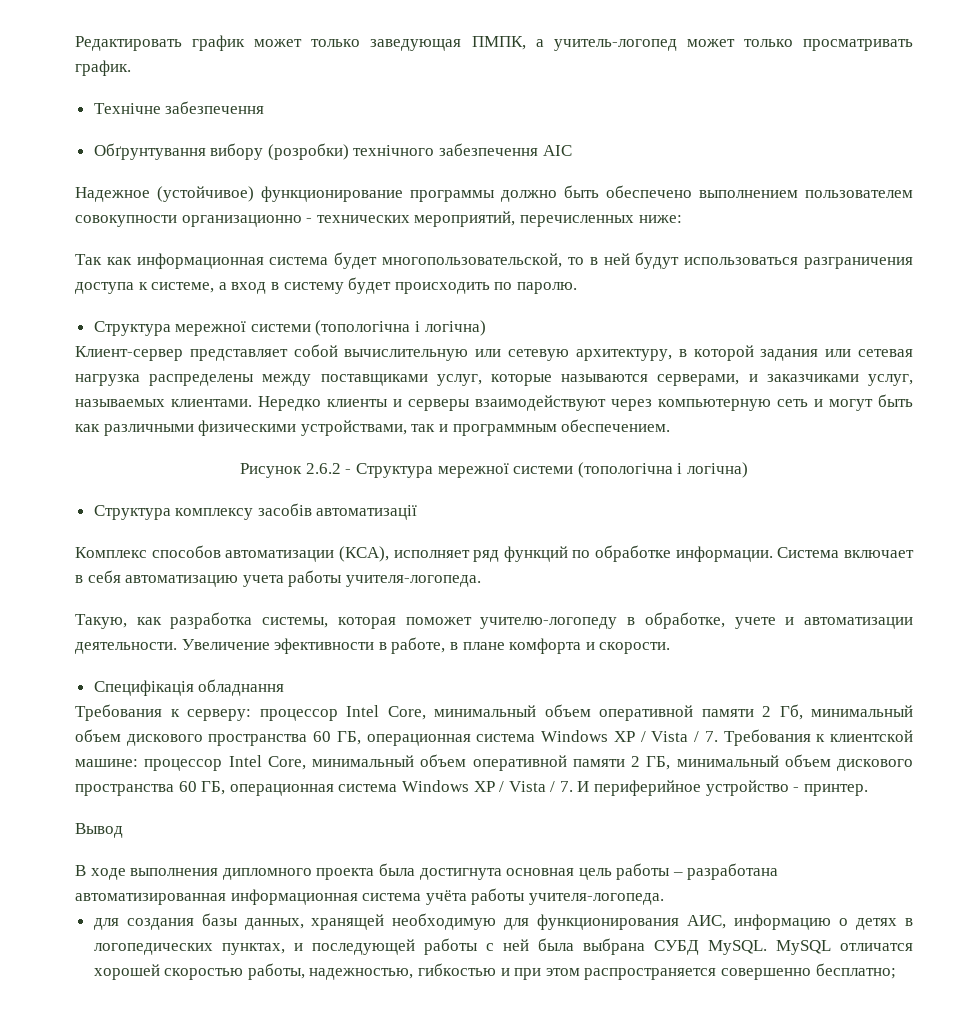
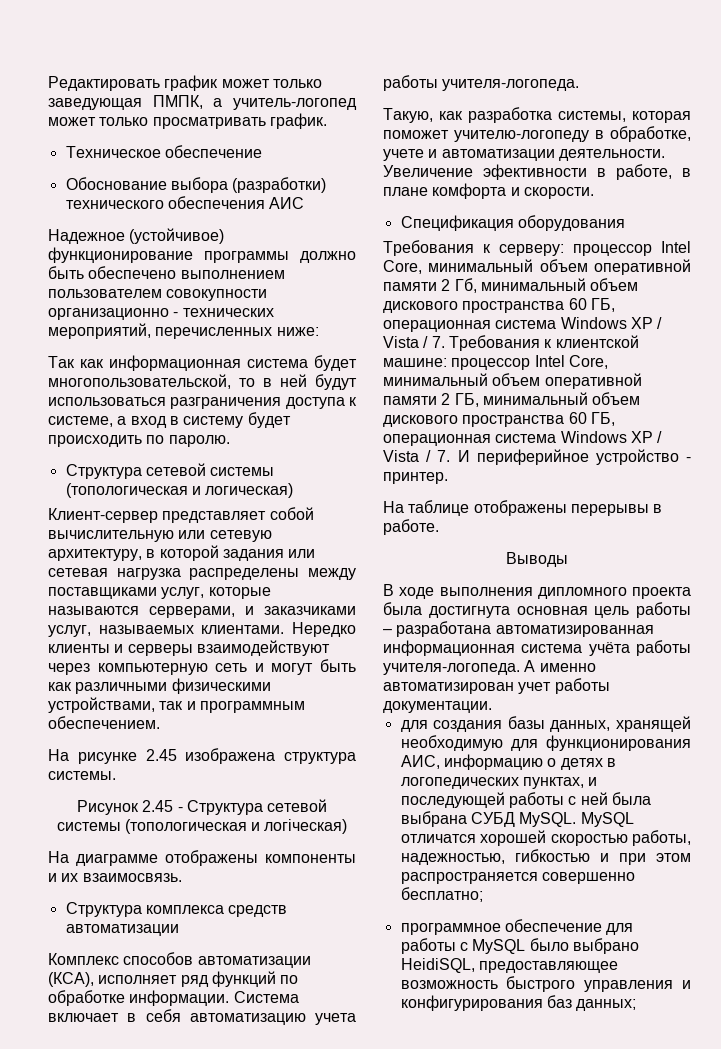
[93,101,265,114] [93,143,572,160] Технічне забезпечення // Обґрунтування вибору (розробки) технічного забезпечення АІС -> [65,145,262,158] [65,177,327,193] [65,196,305,209] Техническое обеспечение // Обоснование выбора (разработки) технического обеспечения АИС
[175,320,486,336] мережної системи (топологічна і логічна) -> [145,463,275,476] [65,483,294,498] сетевой системы (топологическая и логическая)
(671, 425) none -> [48,748,356,764] [48,771,116,780] // На рисунке 2.45 изображена структура системы.
[305,463,341,474] 2.6.2 -> [142,800,174,812] 2.45
[437,462,748,478] [93,503,418,520] мережної системи (топологічна і логічна) // Структура комплексу засобів автоматизації -> [267,799,328,812] [56,819,348,834] [48,850,356,866] [48,873,182,882] [65,902,288,917] [65,924,179,936] сетевой системы (топологическая и логіческая) // На диаграмме отображены компоненты и их взаимосвязь. // Структура комплекса средств автоматизации
[93,679,285,696] Специфікація обладнання -> [400,215,625,231] Спецификация оборудования
[75,823,123,838] Вывод -> [383,500,663,516] [383,519,439,535] [506,552,568,567] На таблице отображены перерывы в работе. // Выводы
(664, 899) none -> [524,660,596,672] [383,678,610,694] [383,701,492,713] А именно автоматизирован учет работы документации.
(896, 971) none -> [400,919,634,935] [400,938,639,954] [400,958,618,973] [400,976,691,992] [400,995,637,1011] // программное обеспечение для работы с MySQL было выбрано HeidiSQL, предоставляющее возможность быстрого управления и конфигурирования баз данных;

